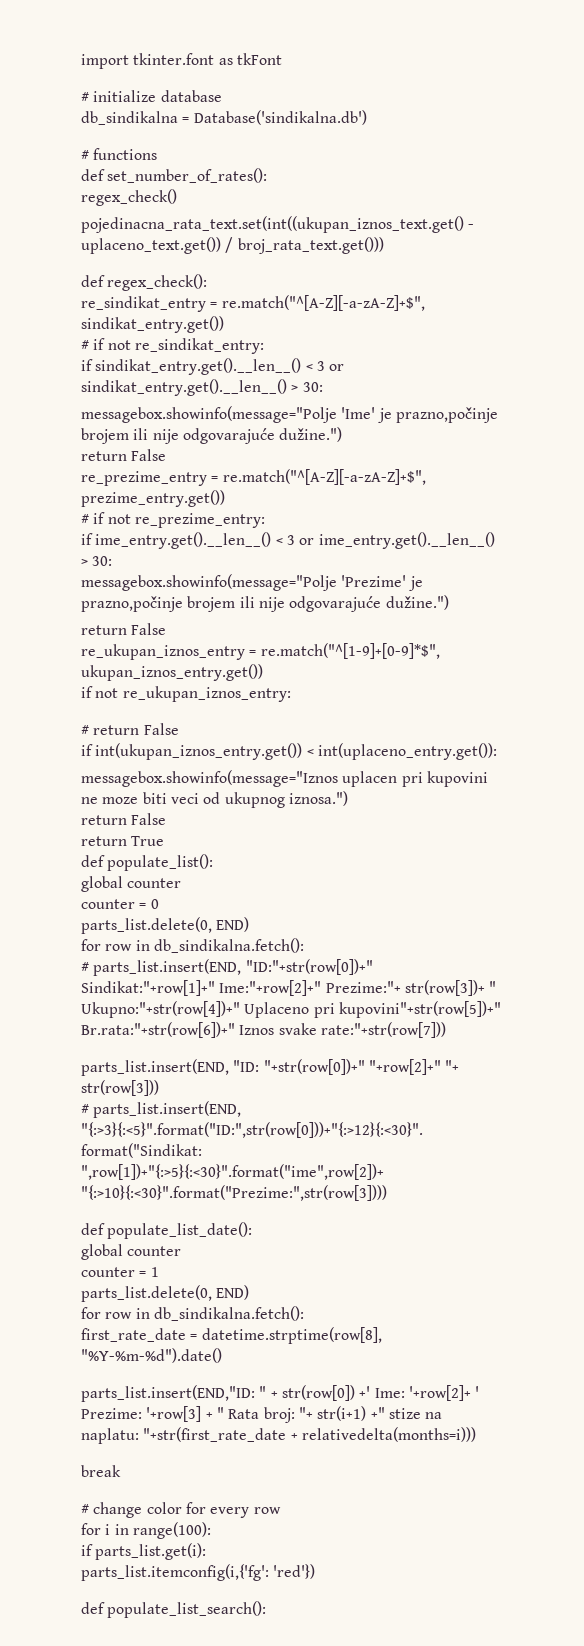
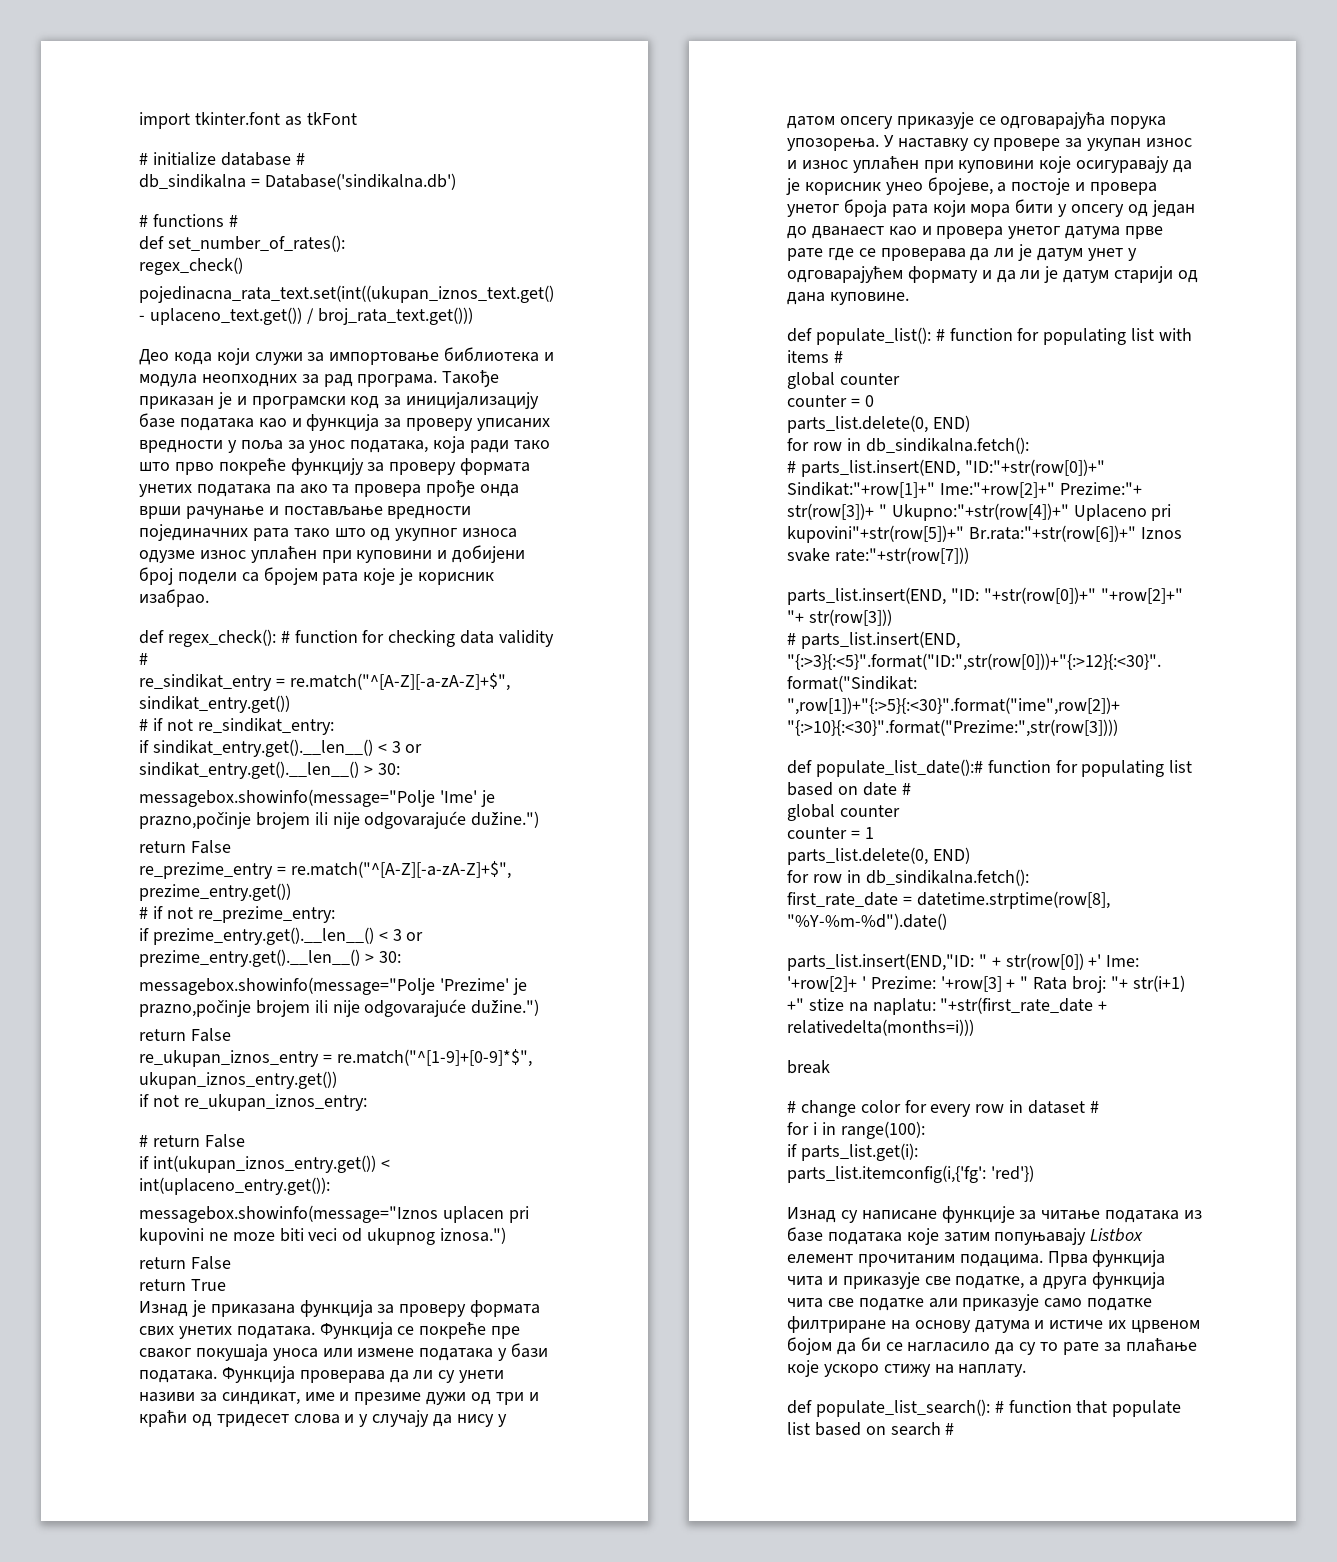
(222, 96) none -> [295,153,305,165] #
(158, 154) none -> [228,215,238,227] #
[81,274,208,291] def regex_check(): -> [139,347,555,365] [139,370,500,388] [139,392,540,409] [139,413,551,431] [139,436,550,453] [139,458,531,475] [139,480,520,498] [139,506,472,519] [139,524,518,541] [139,545,526,563] [139,567,495,585] [139,589,209,607] [139,629,555,647] [139,653,148,665] Део кода који служи за импортовање библиотека и модула неопходних за рад програма. Такође приказан је и програмски код за иницијализацију базе података као и функција за проверу уписаних вредности у поља за унос података, која ради тако што прво покреће функцију за проверу формата унетих података па ако та провера прође онда врши рачунање и постављање вредности појединачних рата тако што од укупног износа одузме износ уплаћен при куповини и добијени број подели са бројем рата које је корисник изабрао. // def regex_check(): # function for checking data validity #
[95,532,495,549] ime_entry.get().__len__() < 3 or ime_entry.get().__len__() -> [152,927,424,945] [139,949,360,967] prezime_entry.get().__len__() < 3 or prezime_entry.get().__len__()
[81,854,214,871] def populate_list(): -> [139,1300,541,1317] [139,1322,521,1339] [139,1343,549,1361] [139,1366,505,1383] [139,1392,539,1405] [139,1410,507,1427] [787,112,1167,129] [787,135,1193,151] [787,156,1193,173] [786,177,1158,195] [787,199,1195,217] [787,226,1164,239] [787,244,1137,261] [787,266,1198,283] [787,292,909,305] [787,327,1193,345] [787,350,843,363] Изнад је приказана функција за проверу формата свих унетих података. Функција се покреће пре сваког покушаја уноса или измене података у бази података. Функција проверава да ли су унети називи за синдикат, име и презиме дужи од три и краћи од тридесет слова и у случају да нису у датом опсегу приказује се одговарајућа порука упозорења. У наставку су провере за укупан износ и износ уплаћен при куповини које осигуравају да је корисник унео бројеве, а постоје и провера унетог броја рата који мора бити у опсегу од један до дванаест као и провера унетог датума прве рате где се проверава да ли је датум унет у одговарајућем формату и да ли је датум старији од дана куповине. // def populate_list(): # function for populating list with items #
[107,1222,253,1239] populate_list_date(): -> [815,759,1193,777] [787,782,911,796] populate_list_date():# function for populating list based on date #
(281, 1510) none -> [1009,1100,1099,1114] in dataset #
[81,1601,267,1618] def populate_list_search(): -> [787,1206,1203,1223] [787,1227,1144,1245] [787,1250,1166,1267] [787,1272,1166,1289] [787,1294,1153,1311] [787,1316,1201,1333] [787,1337,1197,1355] [787,1360,1027,1377] [787,1399,1182,1417] [787,1422,955,1436] Изнад су написане функције за читање података из базе података које затим попуњавају Listbox елемент прочитаним подацима. Прва функција чита и приказује све податке, а друга функција чита све податке али приказује само податке филтриране на основу датума и истиче их црвеном бојом да би се нагласило да су то рате за плаћање које ускоро стижу на наплату. // def populate_list_search(): # function that populate list based on search #

